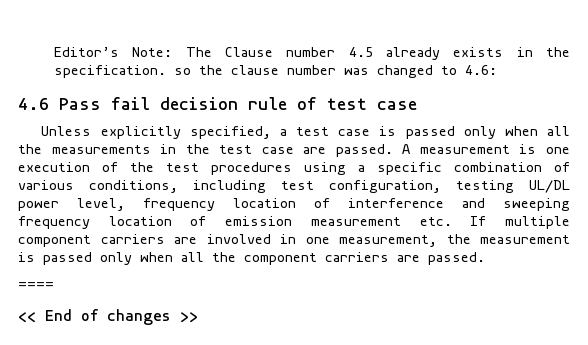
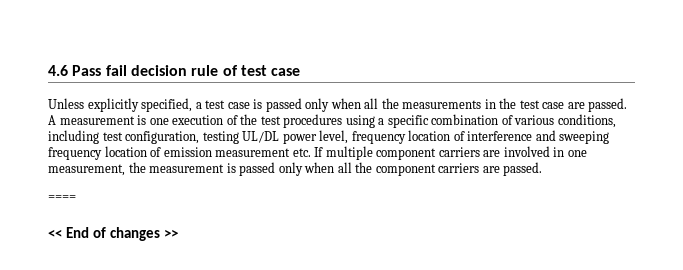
[53,47,570,60] [53,65,497,78] Editor’s Note: The Clause number 4.5 already exists in the specification. so the clause number was changed to 4.6: // -> (48, 70) none

